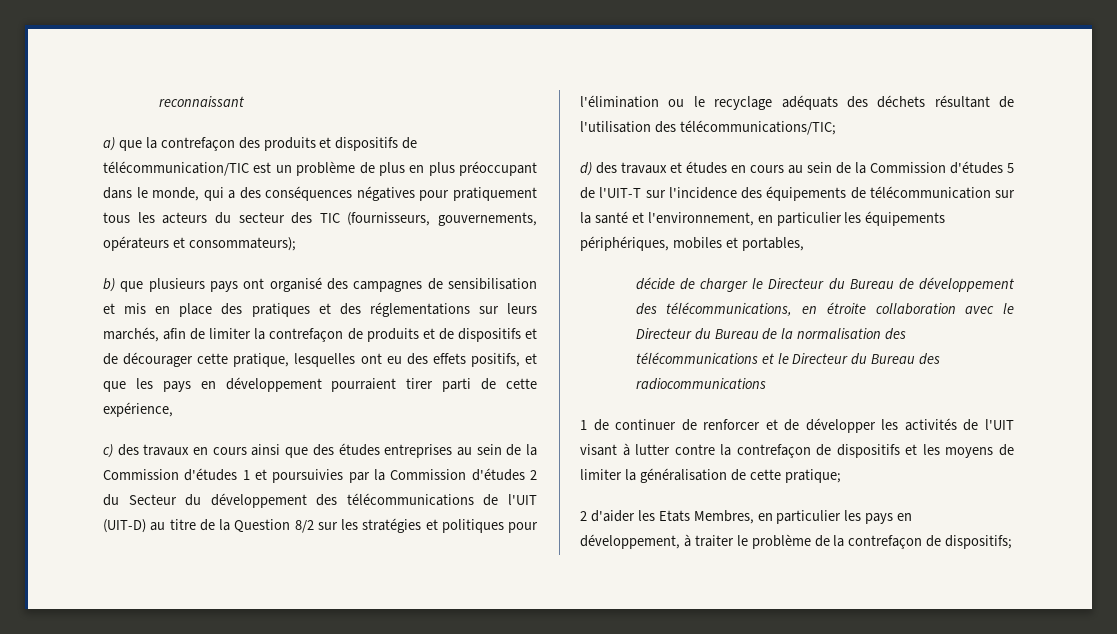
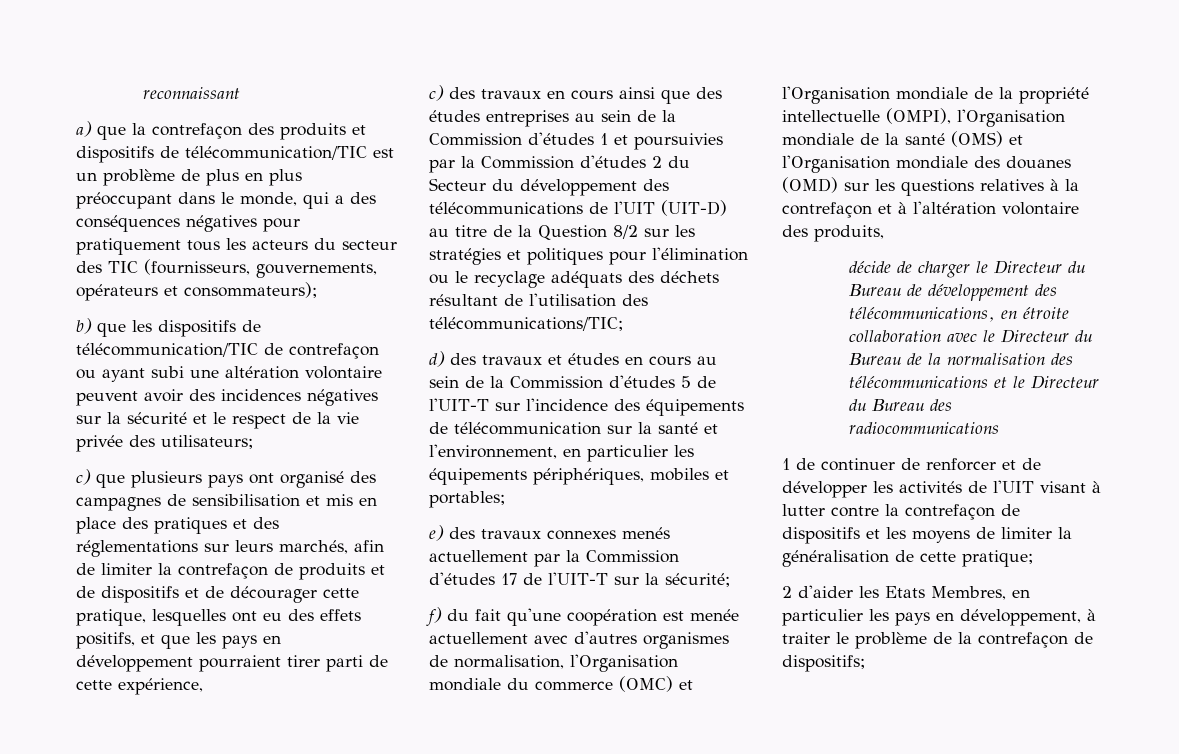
(144, 286) none -> [132,320,261,337] [76,343,379,359] [76,366,382,382] [76,389,378,406] [76,412,359,429] [76,435,253,452] [76,469,125,488] les dispositifs de télécommunication/TIC de contrefaçon ou ayant subi une altération volontaire peuvent avoir des incidences négatives sur la sécurité et le respect de la vie privée des utilisateurs; // c) que
[741,237,804,251] portables, -> [429,491,505,508] [429,525,670,541] [429,550,679,567] [429,572,730,587] [426,607,740,626] [429,631,729,649] [429,654,678,672] [429,676,693,692] [782,86,1089,104] [782,108,1065,127] [782,131,1023,147] [782,155,1071,173] [782,177,1079,196] [782,201,1079,218] [782,225,884,242] portables; // e) des travaux connexes menés actuellement par la Commission d'études 17 de l'UIT-T sur la sécurité; // f) du fait qu'une coopération est menée actuellement avec d'autres organismes de normalisation, l'Organisation mondiale du commerce (OMC) et l'Organisation mondiale de la propriété intellectuelle (OMPI), l'Organisation mondiale de la santé (OMS) et l'Organisation mondiale des douanes (OMD) sur les questions relatives à la contrefaçon et à l'altération volontaire des produits,

